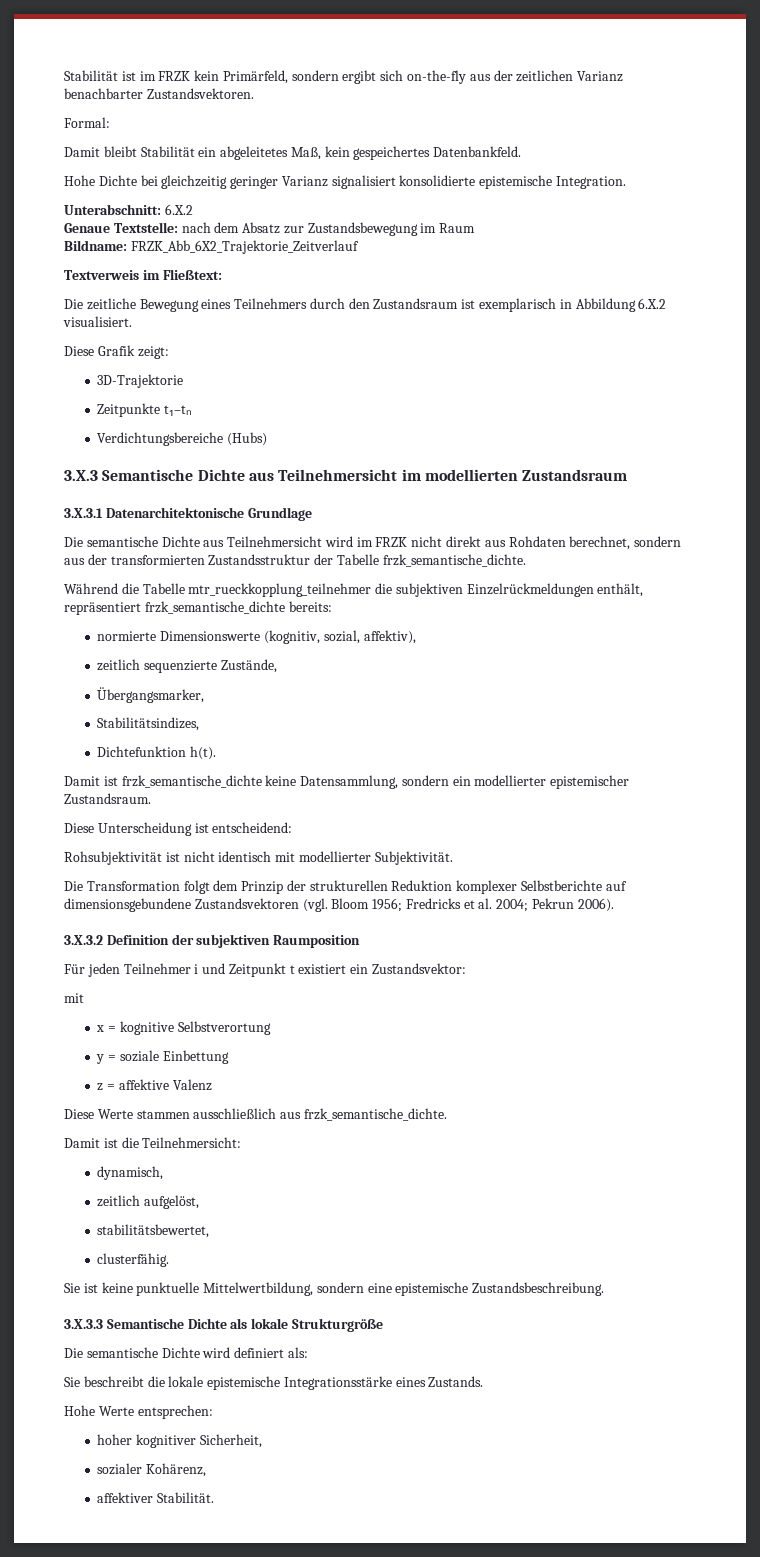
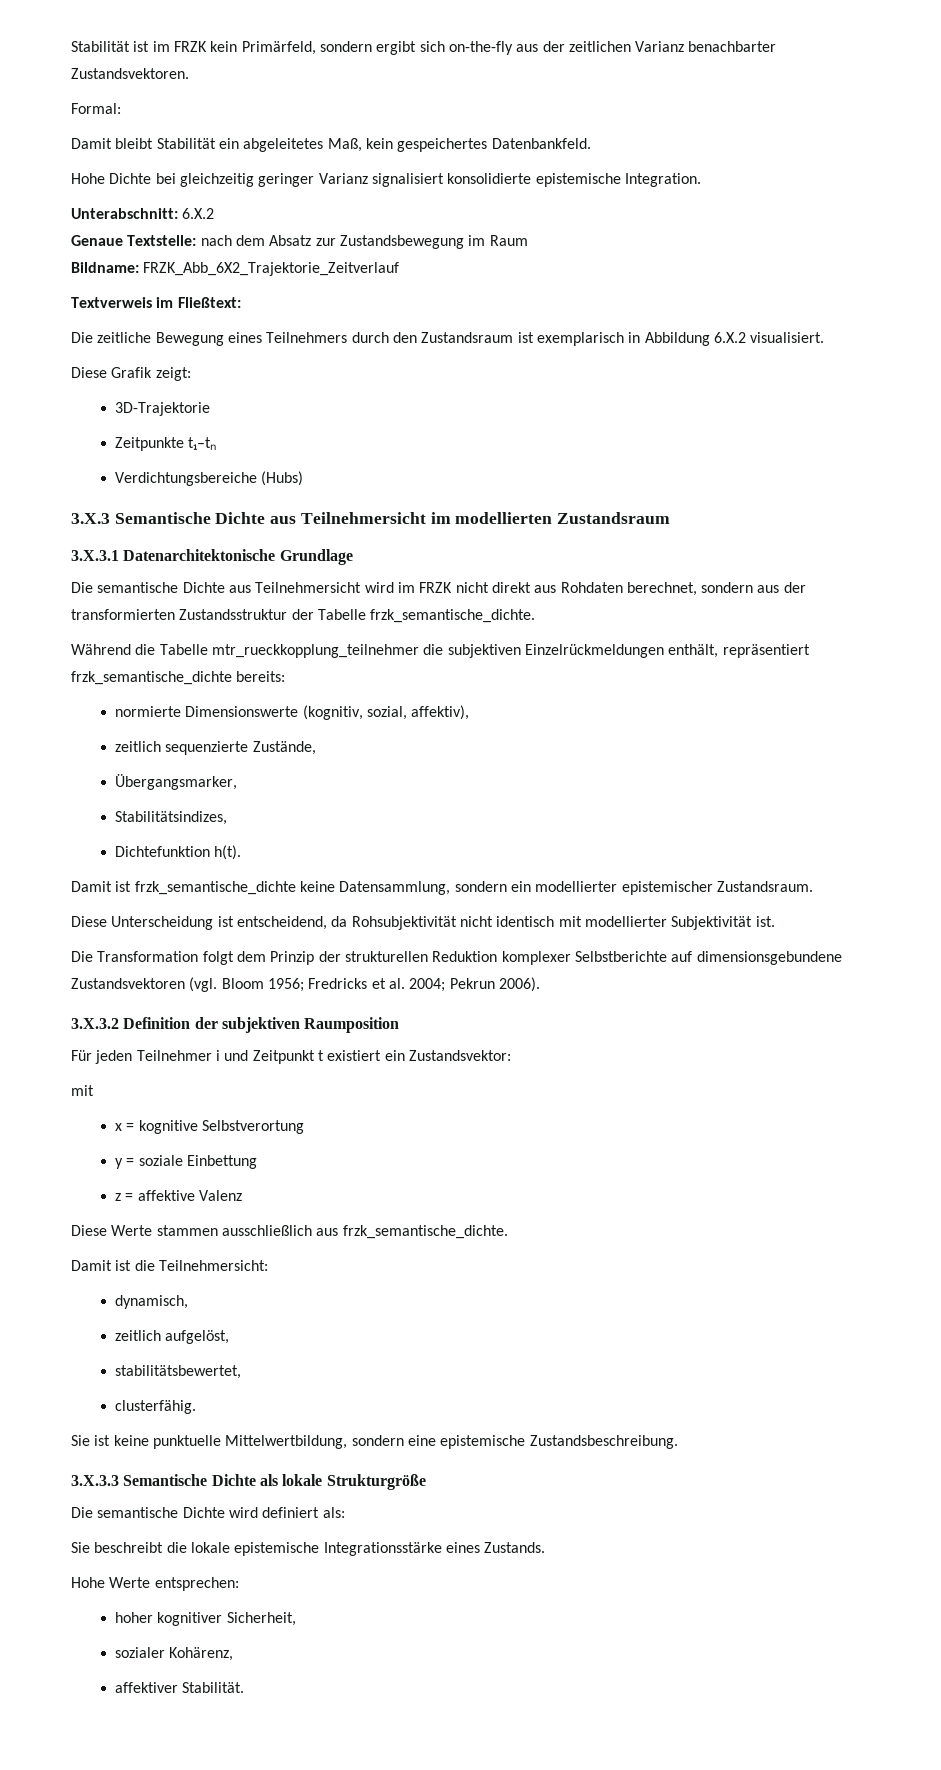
[212,822,293,833] [64,851,180,865] entscheidend: // Rohsubjektivität ist -> [236,916,457,930] entscheidend, da Rohsubjektivität
[374,851,453,865] Subjektivität. -> [671,916,775,930] Subjektivität ist.

